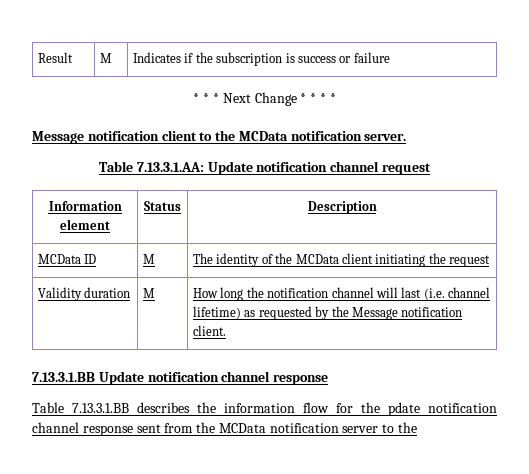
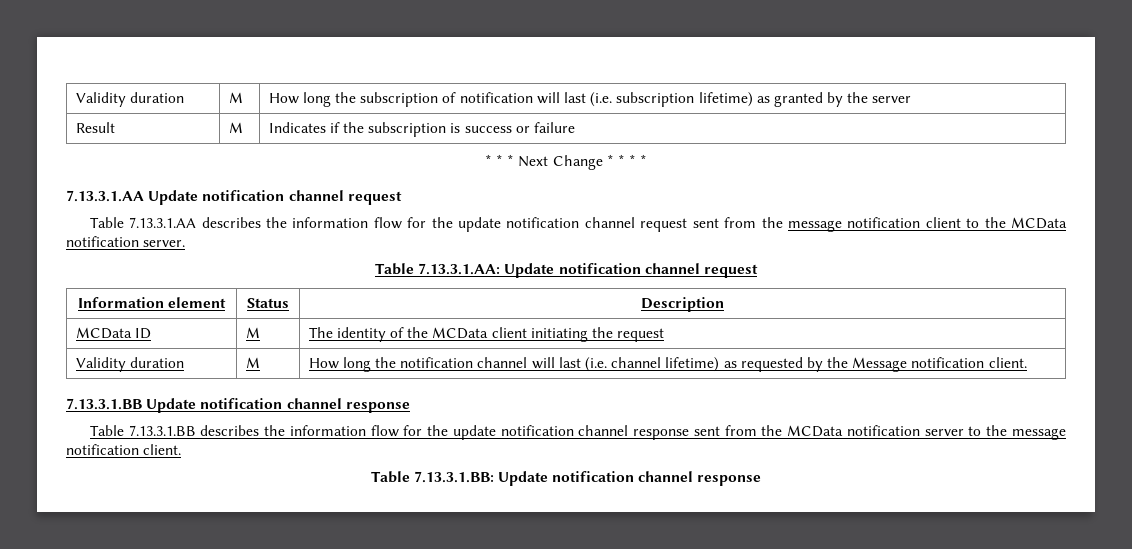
(38, 57) none -> [75,92,184,107] [228,92,243,103] [268,92,912,107] Validity duration | M | How long the subscription of notification will last (i.e. subscription lifetime) as granted by the server //
[32,131,84,144] Message -> [66,190,402,205] [89,217,842,232] 7.13.3.1.AA Update notification channel request // Table 7.13.3.1.AA describes the information flow for the update notification channel request sent from the message
[388,402,420,416] pdate -> [452,425,496,440] update
(418, 427) none -> [1012,428,1066,440] [66,444,182,455] [370,471,762,486] message notification client. // Table 7.13.3.1.BB: Update notification channel response

